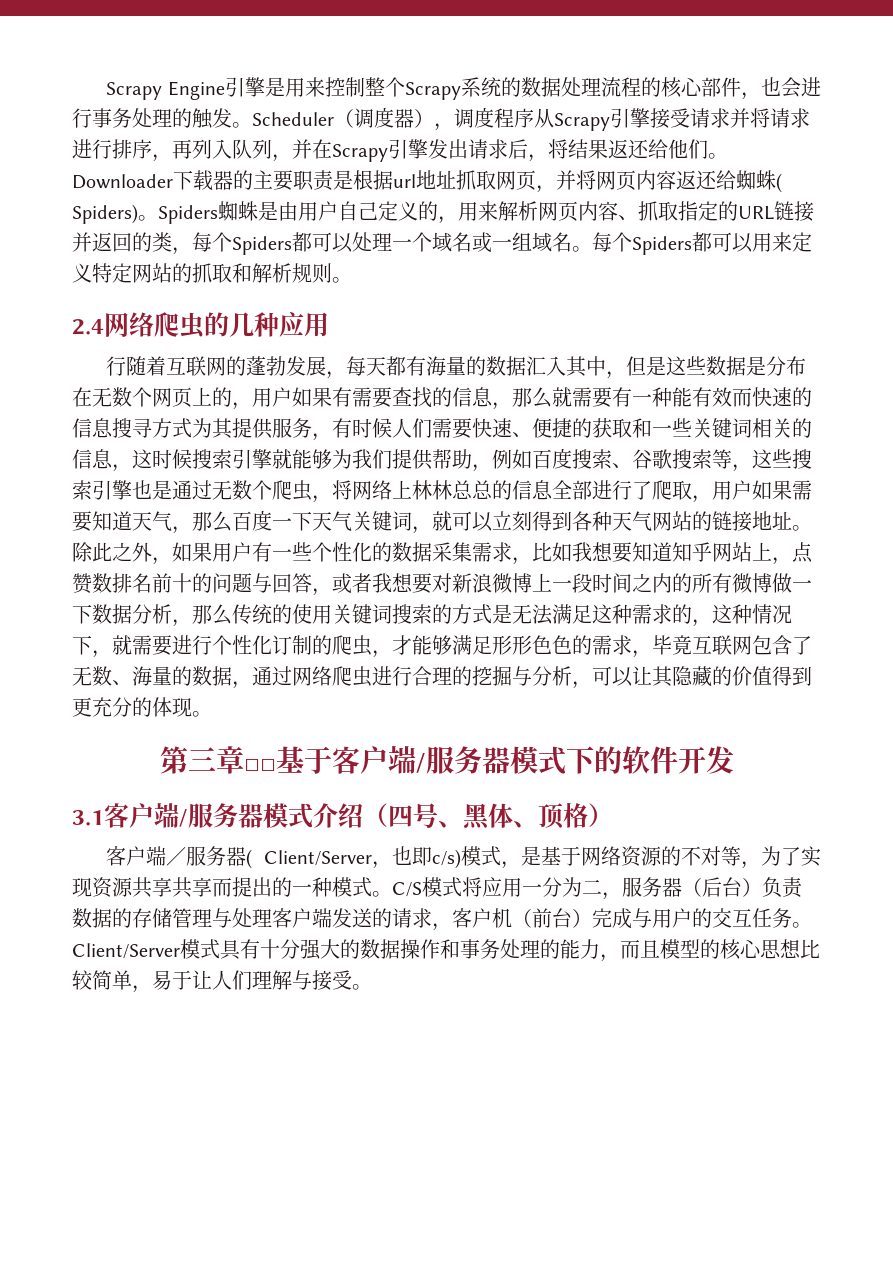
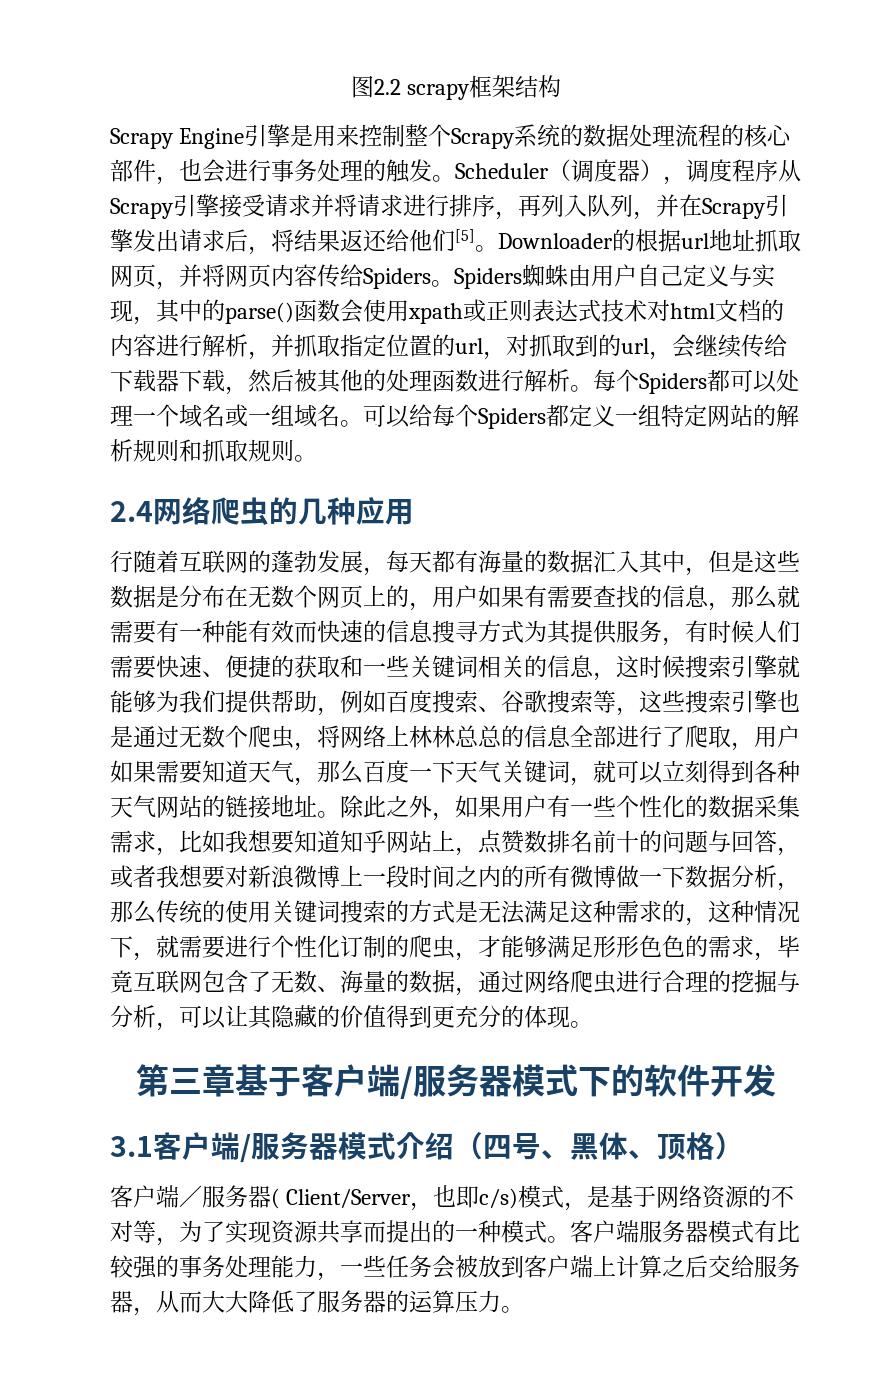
(106, 91) none -> [350,75,562,100] 图2.2 scrapy框架结构 //
[708,153,728,159] [72,170,353,191] 。Downloader下载器的主要职责是 -> [455,229,475,243] [475,229,635,252] [5]。Downloader的
[676,170,782,193] [72,204,138,224] 返还给蜘蛛( Spiders) -> [317,264,431,289] 传给Spiders
[258,201,278,221] 是 -> (568, 275) none
[418,201,814,224] [72,232,192,255] 的，用来解析网页内容、抓取指定的URL链接并返回的类， -> [729,264,775,288] [110,299,784,325] [110,334,787,360] [110,369,593,395] 与实现，其中的parse()函数会使用xpath或正则表达式技术对html文档的内容进行解析，并抓取指定位置的url，对抓取到的url，会继续传给下载器下载，然后被其他的处理函数进行解析。
[592,232,812,255] [72,263,292,283] 每个Spiders都可以用来定义特定网站的抓取和解析 -> [363,404,799,429] [110,439,248,462] 可以给每个Spiders都定义一组特定网站的解析规则和抓取
[243,758,276,771] □□ -> (235, 1080) none
[172,877,212,898] 共享 -> (363, 1231) none
[392,877,803,900] [72,908,812,931] [72,939,820,962] [72,970,352,993] C/S模式将应用一分为二，服务器（后台）负责数据的存储管理与处理客户端发送的请求，客户机（前台）完成与用户的交互任务。Client/Server模式具有十分强大的数据操作和事务处理的能力，而且模型的核心思想比较简单，易于让人们理解与接受 -> [570,1220,800,1243] [110,1255,800,1281] [110,1290,501,1316] 客户端服务器模式有比较强的事务处理能力，一些任务会被放到客户端上计算之后交给服务器，从而大大降低了服务器的运算压力

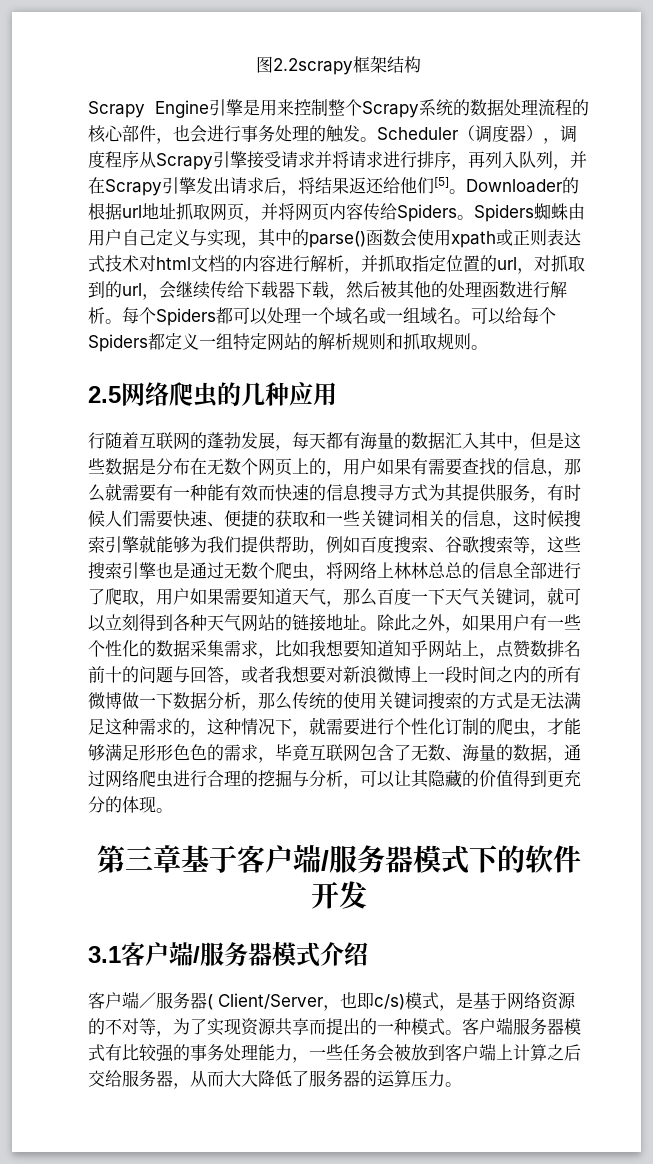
[373,79,471,100] 2.2 scrapy -> [273,58,353,75] 2.2scrapy
[110,501,153,522] 2.4 -> [88,386,121,403] 2.5
[454,1132,744,1160] （四号、黑体、顶格） -> (368, 954) none

